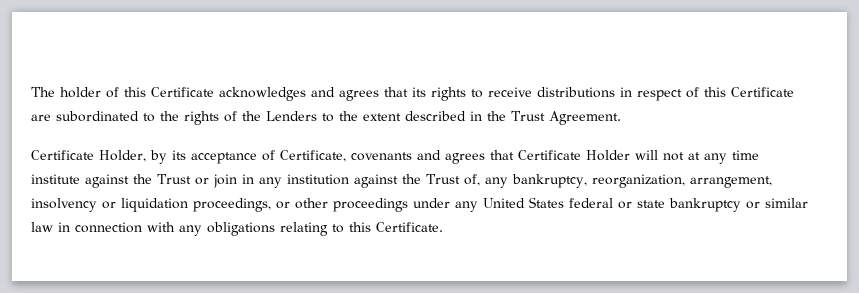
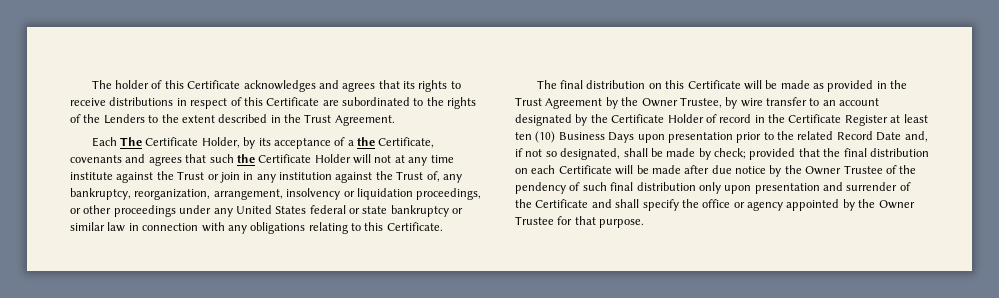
(621, 118) none -> [91,137,143,147] Each The
(275, 155) none -> [347,137,376,146] a the
(514, 155) none -> [209,154,255,163] such the
(443, 227) none -> [536,80,908,92] [515,97,880,109] [515,114,928,126] [515,131,928,143] [515,148,929,160] [515,165,917,177] [515,182,911,194] [515,199,915,211] [515,216,645,228] // The final distribution on this Certificate will be made as provided in the Trust Agreement by the Owner Trustee, by wire transfer to an account designated by the Certificate Holder of record in the Certificate Register at least ten (10) Business Days upon presentation prior to the related Record Date and, if not so designated, shall be made by check; provided that the final distribution on each Certificate will be made after due notice by the Owner Trustee of the pendency of such final distribution only upon presentation and surrender of the Certificate and shall specify the office or agency appointed by the Owner Trustee for that purpose.

